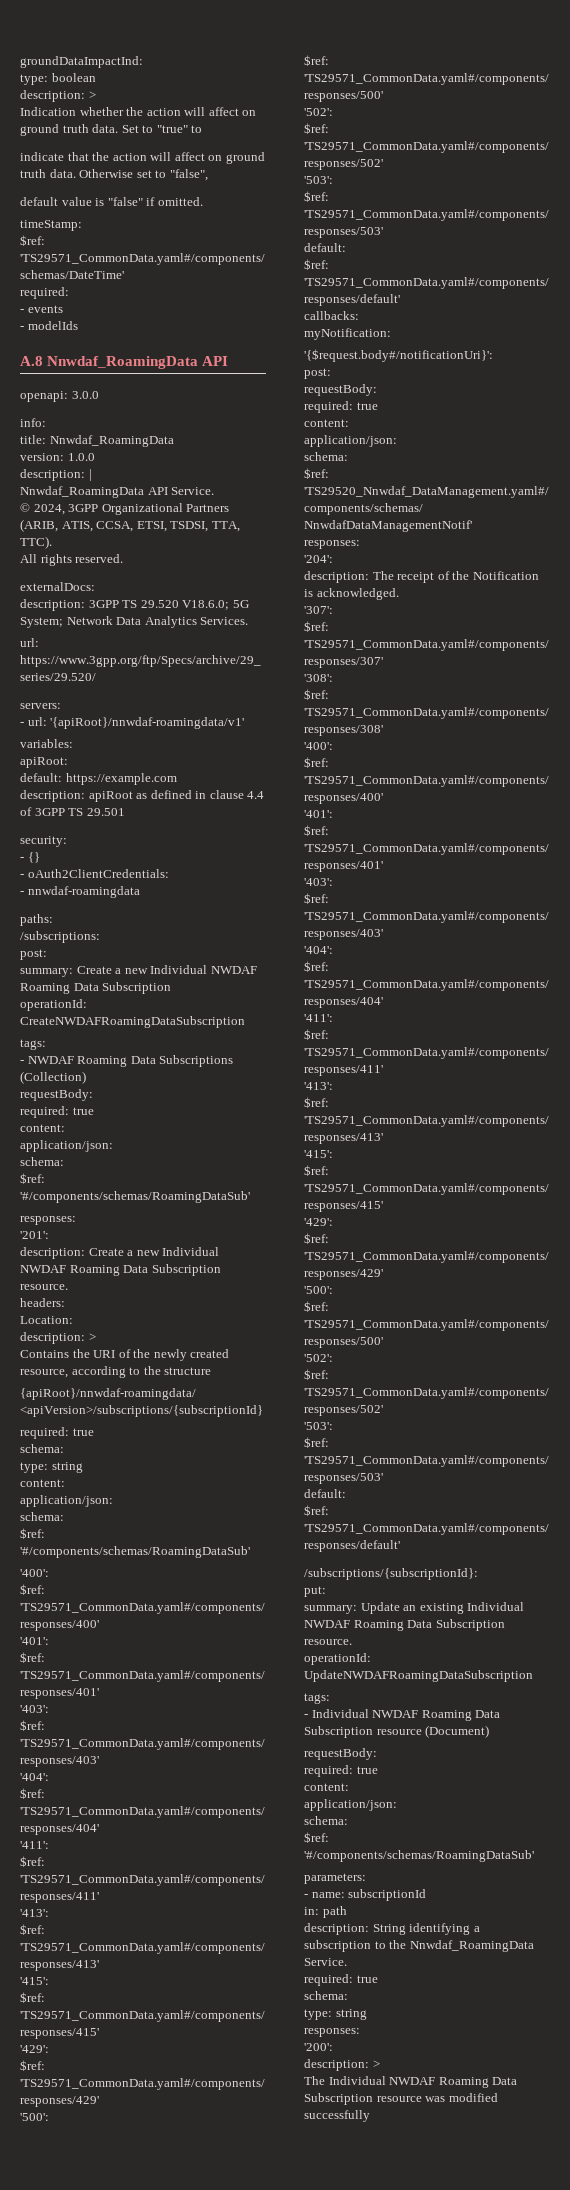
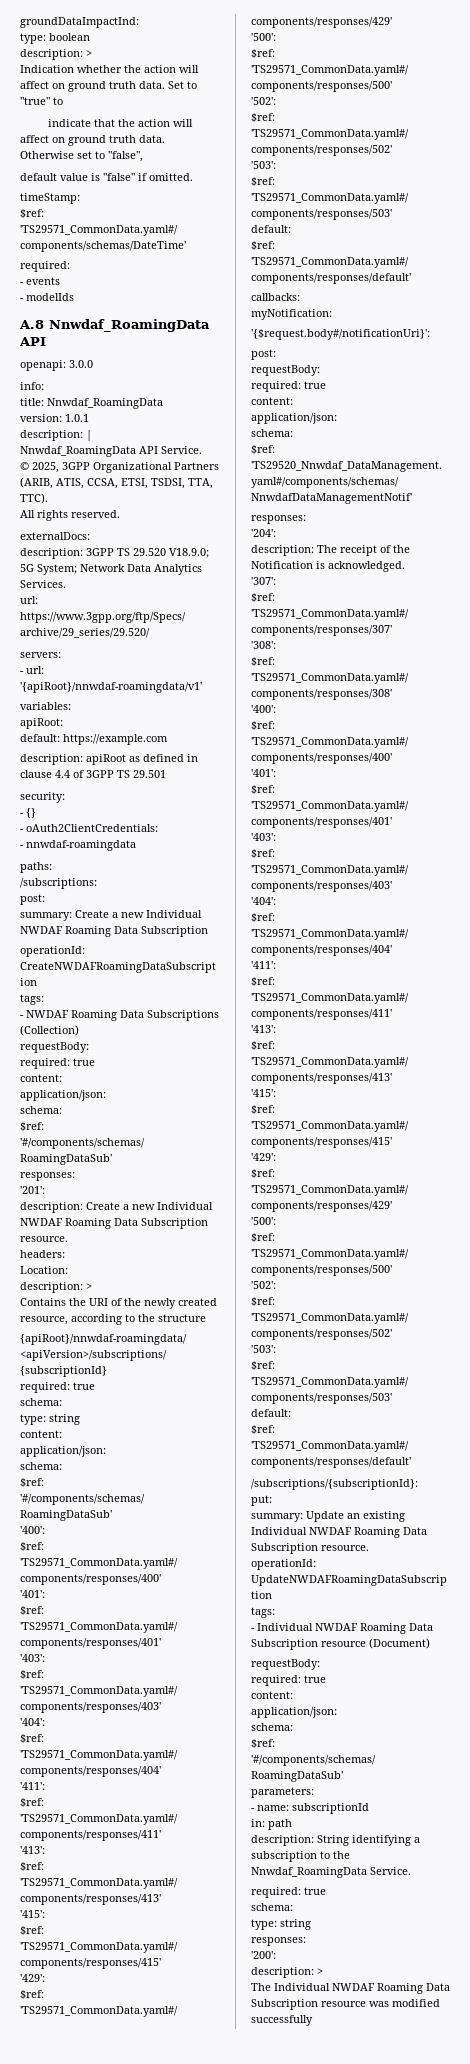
[67,453,95,461] 1.0.0 -> [65,414,89,422] 1.0.1
[33,504,65,515] 2024, -> [32,462,59,473] 2025,
[182,600,230,610] V18.6.0; -> [169,548,209,558] V18.9.0;

